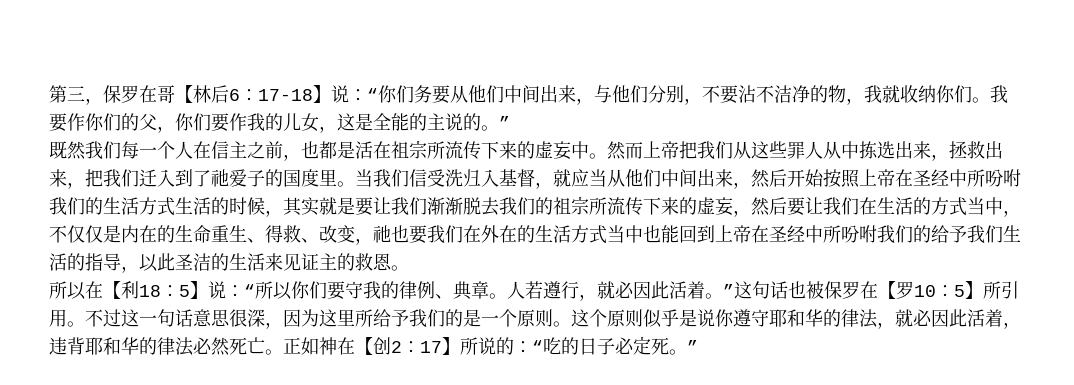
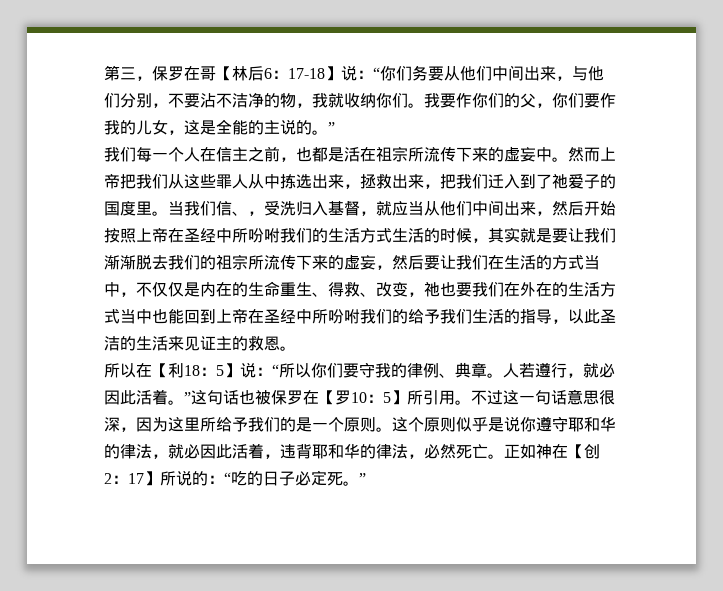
[49,141,86,160] 既然 -> (335, 127) none
(427, 178) none -> [232,211,264,216] 、，
(194, 346) none -> [408,454,424,459] ，

